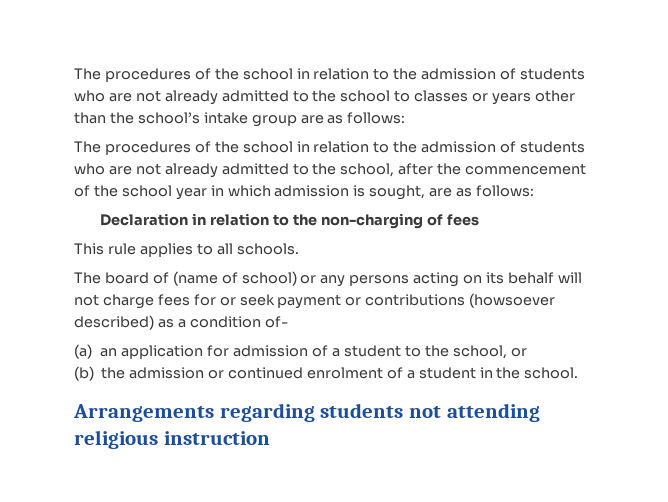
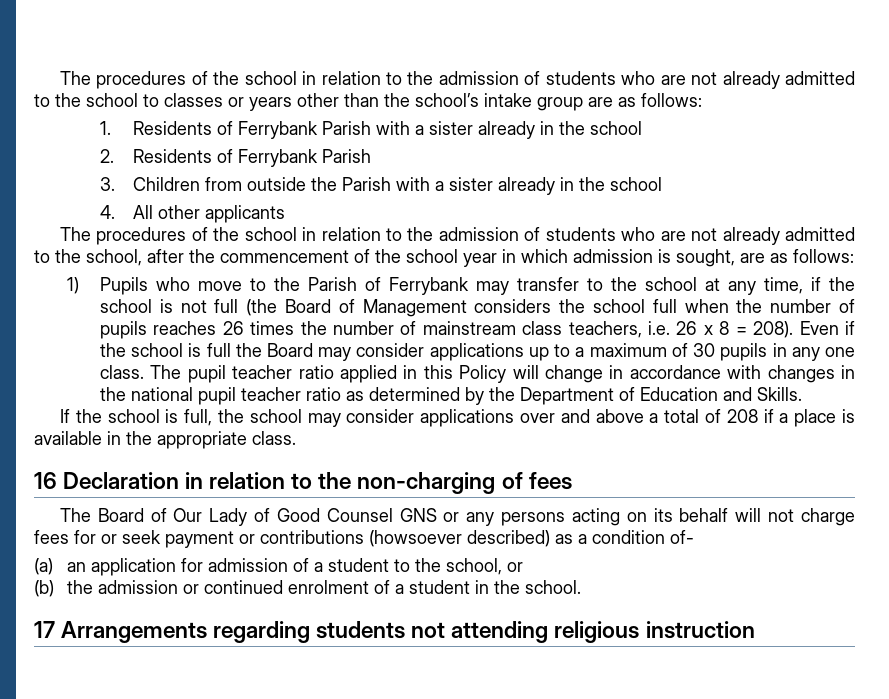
(406, 118) none -> [99,121,642,139] [99,149,371,167] [99,177,662,195] [99,205,285,223] // 1. Residents of Ferrybank Parish with a sister already in the school // 2. Residents of Ferrybank Parish // 3. Children from outside the Parish with a sister already in the school // 4. All other applicants
(535, 191) none -> [66,277,856,295] [99,299,856,317] [99,321,855,339] [99,343,856,361] [99,365,855,383] [99,387,802,405] [59,409,856,427] [34,431,296,449] [34,472,57,489] 1) Pupils who move to the Parish of Ferrybank may transfer to the school at any time, if the school is not full (the Board of Management considers the school full when the number of pupils reaches 26 times the number of mainstream class teachers, i.e. 26 x 8 = 208). Even if the school is full the Board may consider applications up to a maximum of 30 pupils in any one class. The pupil teacher ratio applied in this Policy will change in accordance with changes in the national pupil teacher ratio as determined by the Department of Education and Skills. // If the school is full, the school may consider applications over and above a total of 208 if a place is available in the appropriate class. // 16
[74,243,299,257] [74,271,297,286] This rule applies to all schools. // The board of (name of school) -> [59,508,437,526] The Board of Our Lady of Good Counsel GNS
(579, 373) none -> [34,621,55,638] 17

